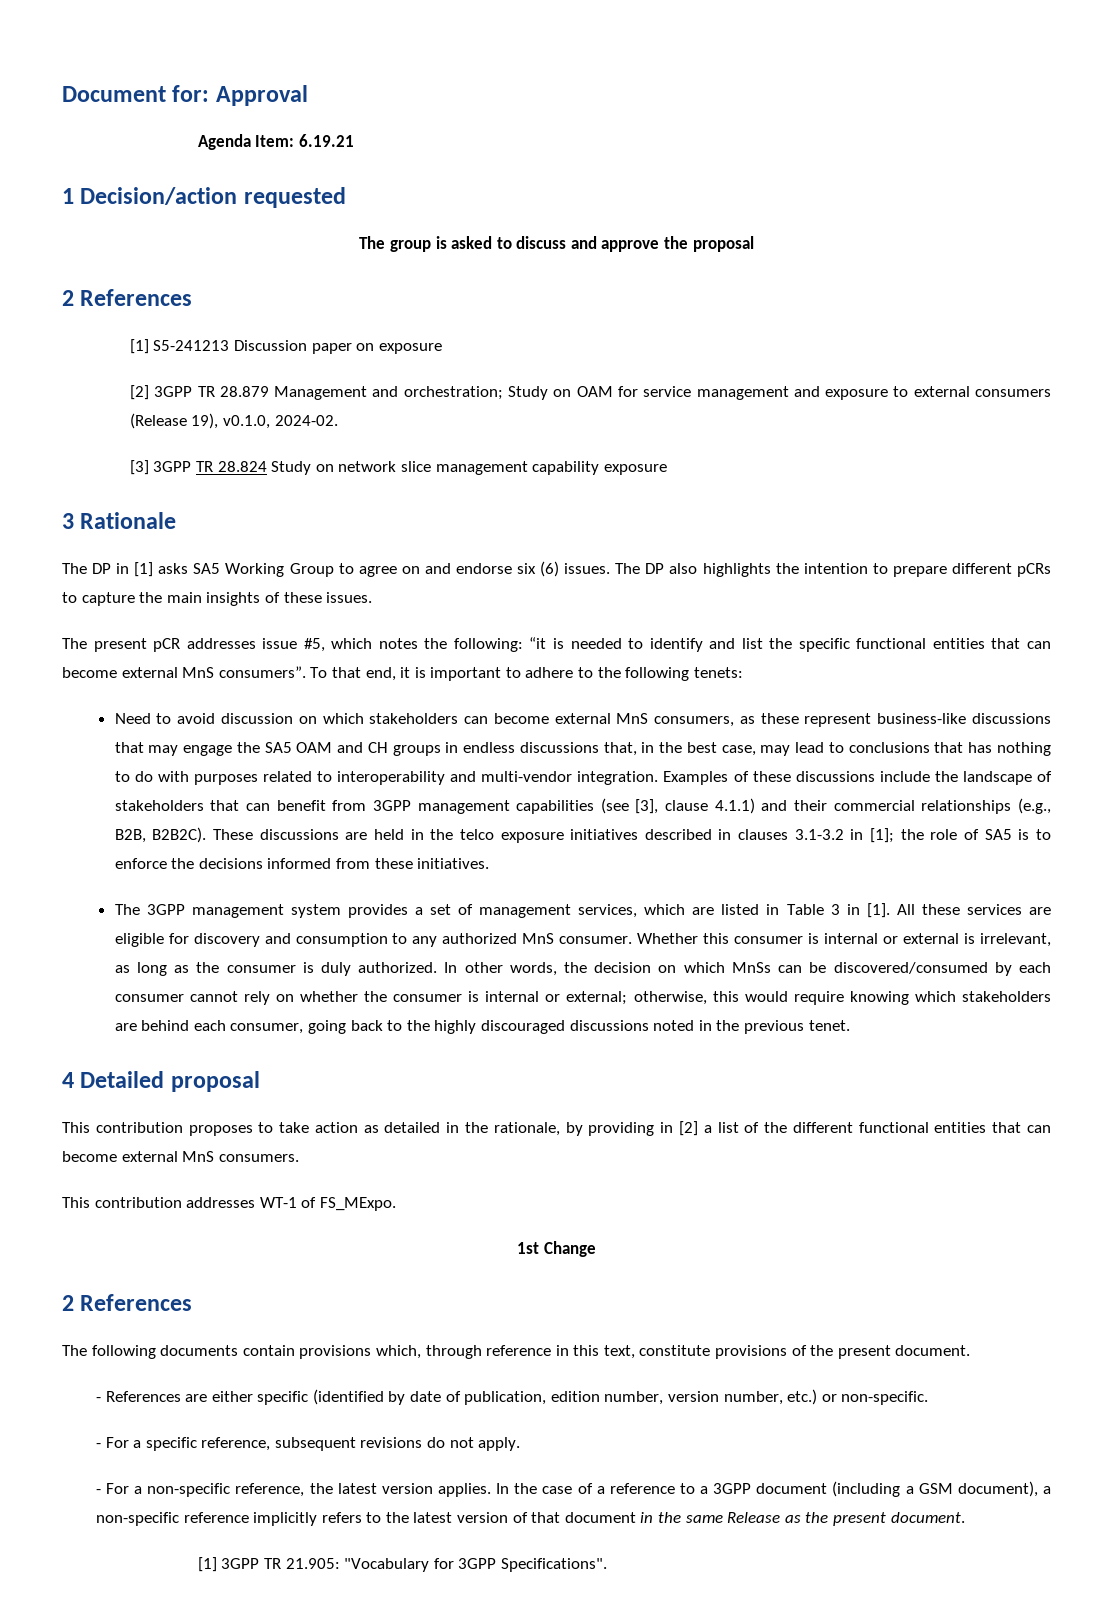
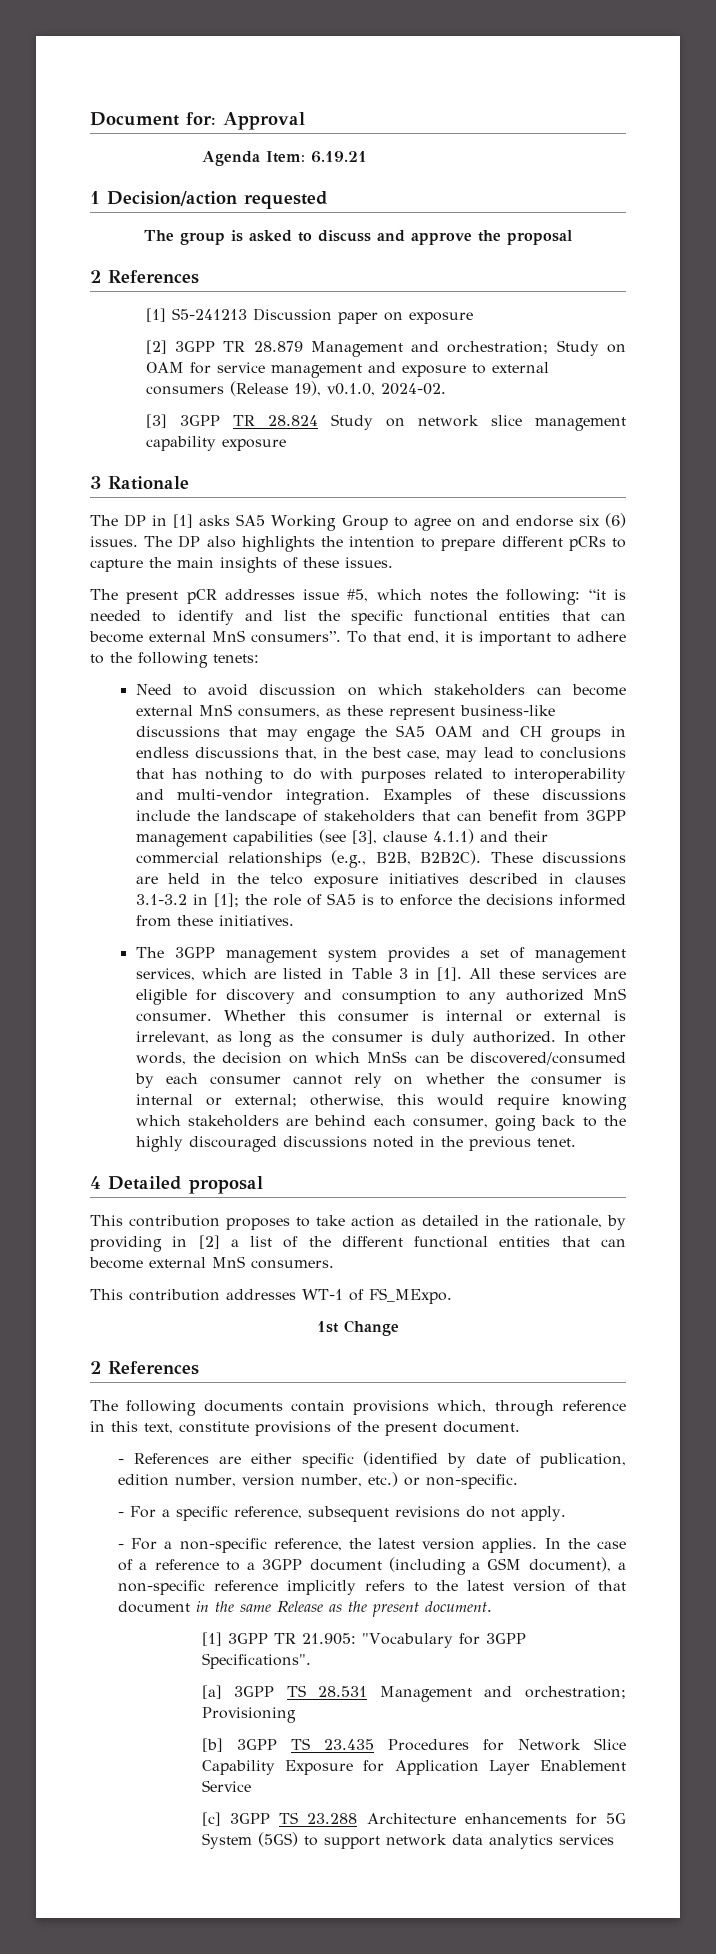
(607, 1565) none -> [201,1685,626,1702] [201,1707,296,1723] [201,1738,626,1752] [201,1760,626,1775] [201,1780,251,1792] [201,1812,626,1826] [201,1832,614,1849] // [a] 3GPP TS 28.531 Management and orchestration; Provisioning // [b] 3GPP TS 23.435 Procedures for Network Slice Capability Exposure for Application Layer Enablement Service // [c] 3GPP TS 23.288 Architecture enhancements for 5G System (5GS) to support network data analytics services

